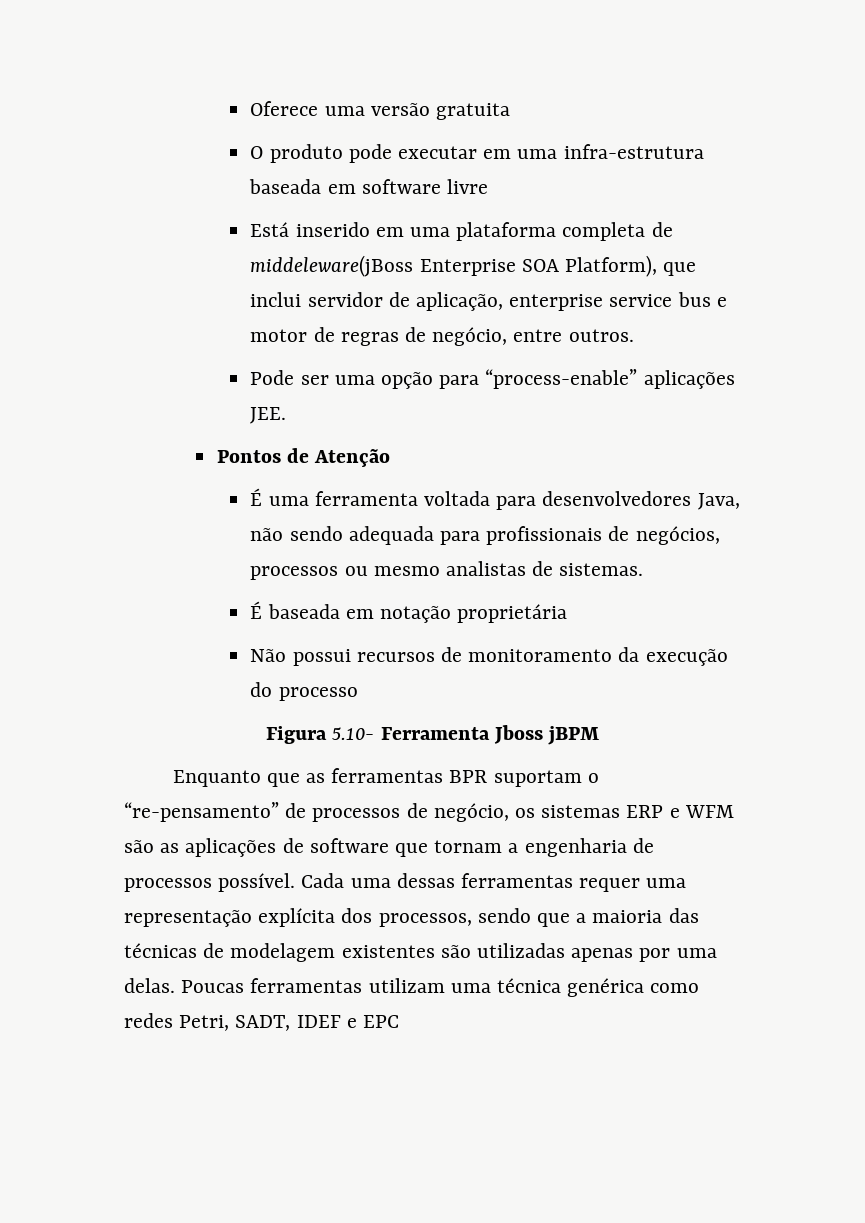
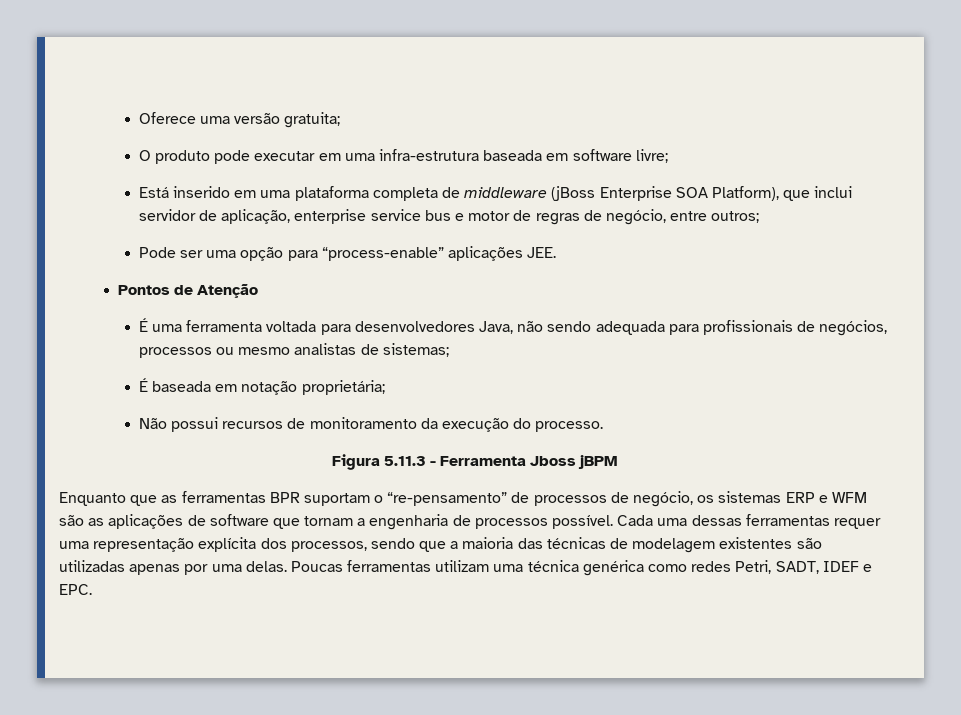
[435,103,510,120] gratuita -> [284,112,341,128] gratuita;
[446,179,488,194] livre -> [635,149,668,163] livre;
[250,255,414,277] middeleware(jBoss -> [464,186,596,201] middleware (jBoss
[568,329,634,342] outros. -> [711,211,760,223] outros;
[559,563,644,576] sistemas. -> [382,343,449,357] sistemas;
[457,604,568,623] proprietária -> [301,380,385,395] proprietária;
[278,687,358,701] processo -> [535,421,604,432] processo.
[332,727,375,740] 5.10- -> [383,456,436,466] 5.11.3 -
[363,1015,400,1028] EPC -> [59,584,92,595] EPC.

